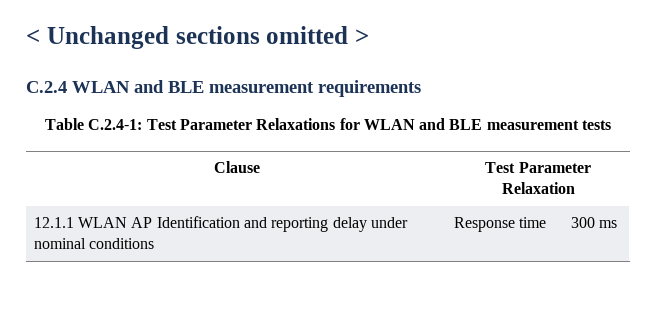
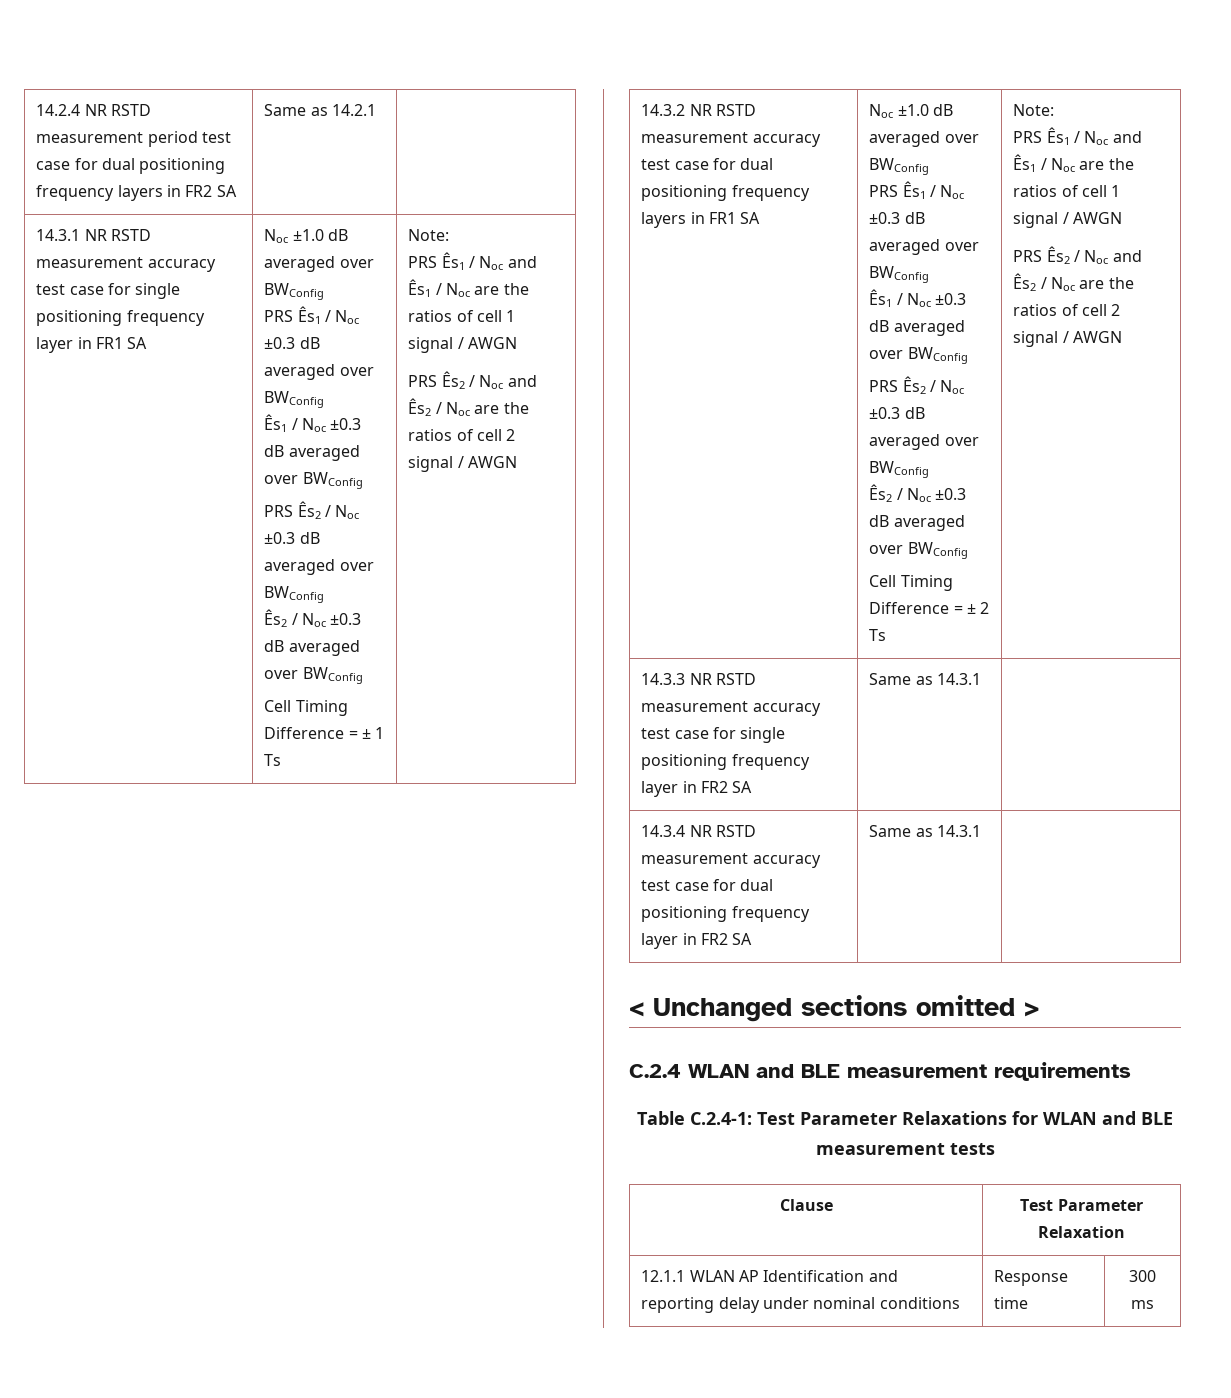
(26, 36) none -> [36,104,152,116] [36,131,232,147] [36,158,226,174] [36,185,237,201] [264,104,377,116] [36,229,152,241] [36,257,216,272] [36,283,181,299] [36,310,205,326] [36,337,148,353] [264,229,349,243] [264,256,374,272] [264,283,325,300] [264,306,360,324] [264,337,320,349] [264,364,374,380] [264,391,325,408] [264,414,362,432] [264,445,360,461] [264,472,363,489] [264,501,360,519] [264,532,320,544] [264,559,374,575] [264,586,325,603] [264,609,362,627] [264,640,360,656] [264,667,363,684] [264,700,348,716] [264,727,385,739] [264,754,282,766] [408,229,450,241] [408,252,537,270] [408,279,529,297] [408,310,516,322] [408,337,518,353] [408,371,537,389] [408,398,529,416] [408,429,516,441] [408,456,518,472] [641,104,757,116] [641,132,821,147] [641,158,774,170] [641,185,810,201] [641,212,761,228] [869,104,954,118] [869,131,979,147] [869,158,930,175] [869,181,965,199] [869,212,925,224] [869,239,979,255] [869,266,930,283] [869,289,967,307] [869,320,965,336] [869,347,968,364] [869,376,965,394] [869,407,925,419] [869,434,979,450] [869,461,930,478] [869,484,967,502] [869,515,965,531] [869,542,968,559] [869,575,953,591] [869,602,990,614] [869,629,887,641] [1013,104,1055,116] [1013,127,1142,145] [1013,154,1134,172] [1013,185,1121,197] [1013,212,1123,228] [1013,246,1142,264] [1013,273,1134,291] [1013,304,1121,316] [1013,331,1123,347] [641,673,757,685] [641,701,821,716] [641,727,786,743] [641,754,810,770] [641,781,753,797] [869,673,982,685] [641,825,757,837] [641,853,821,868] [641,879,774,891] [641,906,810,922] [641,933,753,949] [869,825,982,837] 14.2.4 NR RSTD measurement period test case for dual positioning frequency layers in FR2 SA | Same as 14.2.1 | // 14.3.1 NR RSTD measurement accuracy test case for single positioning frequency layer in FR1 SA | Noc ±1.0 dB averaged over BWConfig // PRS Ês1 / Noc ±0.3 dB averaged over BWConfig // Ês1 / Noc ±0.3 dB averaged over BWConfig // PRS Ês2 / Noc ±0.3 dB averaged over BWConfig // Ês2 / Noc ±0.3 dB averaged over BWConfig // Cell Timing Difference = ± 1 Ts | Note: // PRS Ês1 / Noc and Ês1 / Noc are the ratios of cell 1 signal / AWGN // PRS Ês2 / Noc and Ês2 / Noc are the ratios of cell 2 signal / AWGN // 14.3.2 NR RSTD measurement accuracy test case for dual positioning frequency layers in FR1 SA | Noc ±1.0 dB averaged over BWConfig // PRS Ês1 / Noc ±0.3 dB averaged over BWConfig // Ês1 / Noc ±0.3 dB averaged over BWConfig // PRS Ês2 / Noc ±0.3 dB averaged over BWConfig // Ês2 / Noc ±0.3 dB averaged over BWConfig // Cell Timing Difference = ± 2 Ts | Note: // PRS Ês1 / Noc and Ês1 / Noc are the ratios of cell 1 signal / AWGN // PRS Ês2 / Noc and Ês2 / Noc are the ratios of cell 2 signal / AWGN // 14.3.3 NR RSTD measurement accuracy test case for single positioning frequency layer in FR2 SA | Same as 14.3.1 | // 14.3.4 NR RSTD measurement accuracy test case for dual positioning frequency layer in FR2 SA | Same as 14.3.1 | //

